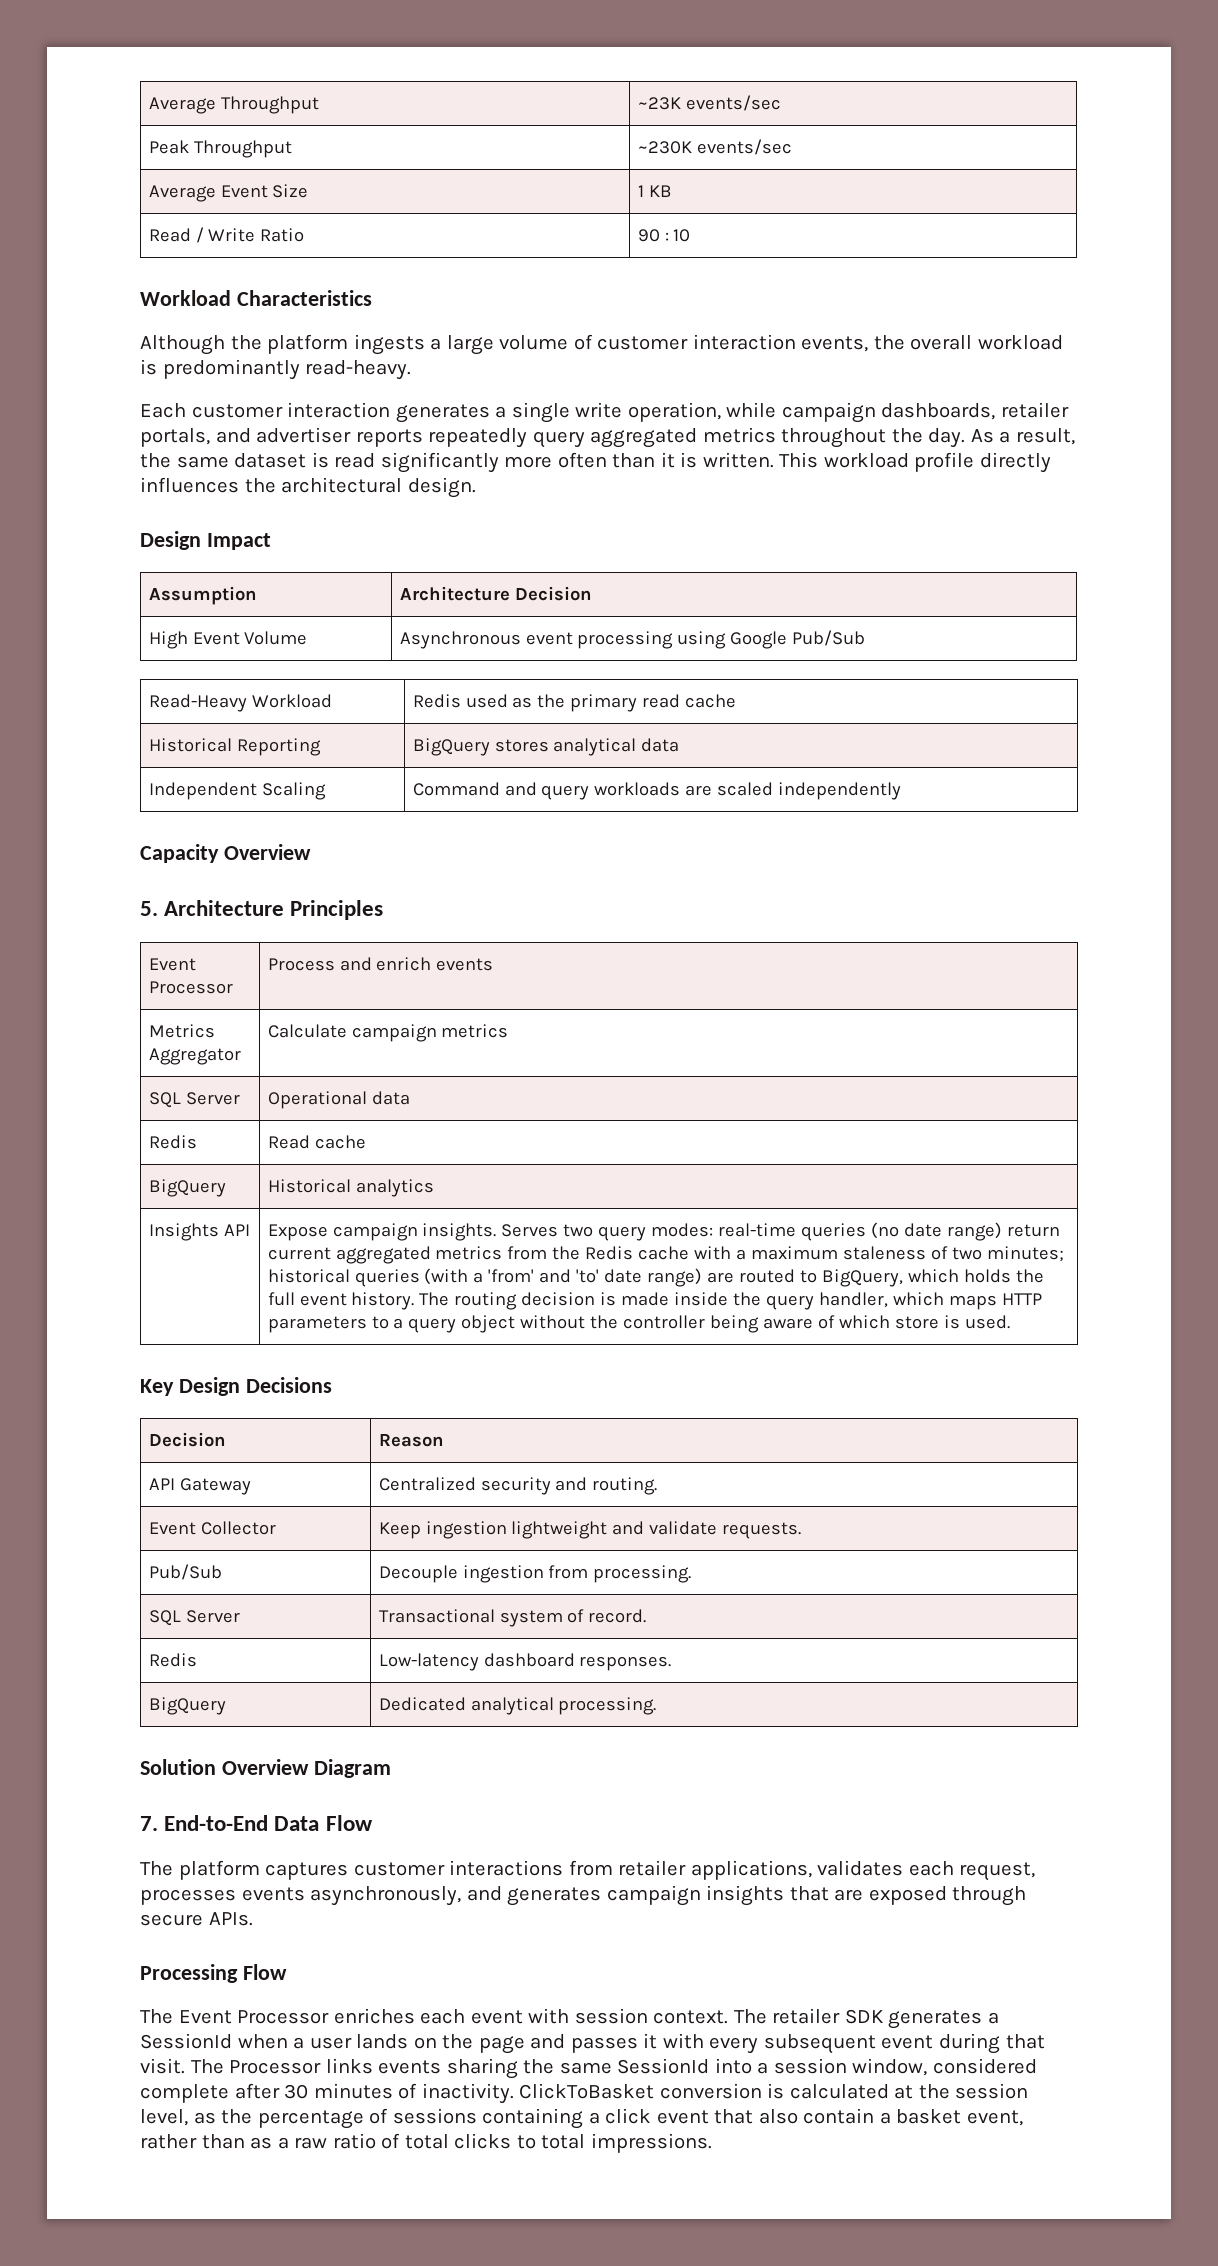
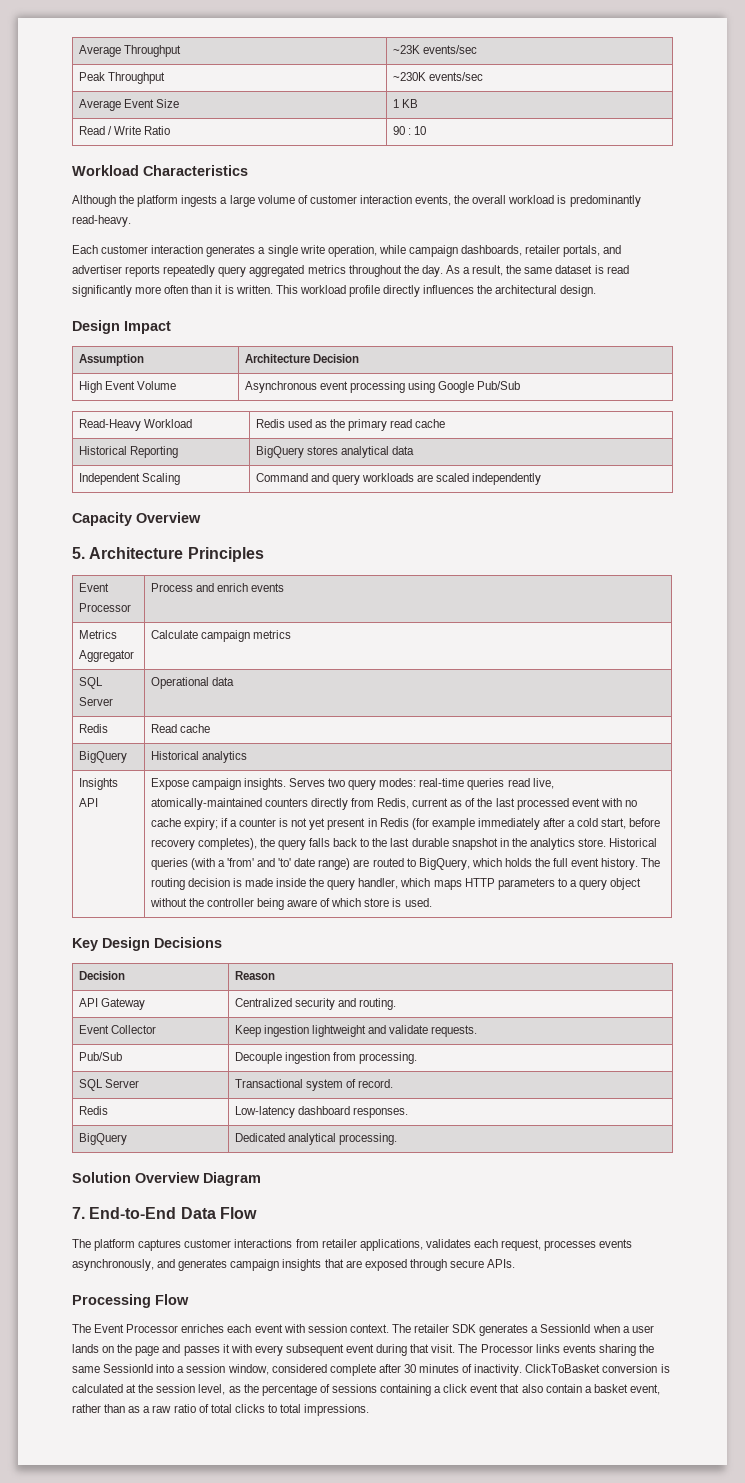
[871,1222,1061,1241] [267,1246,1065,1264] [267,1269,350,1283] (no date range) return current aggregated metrics from the Redis cache with a maximum staleness of two minutes; historical -> [507,778,554,789] [150,798,637,810] [150,818,661,830] [150,838,658,850] read live, atomically-maintained counters directly from Redis, current as of the last processed event with no cache expiry; if a counter is not yet present in Redis (for example immediately after a cold start, before recovery completes), the query falls back to the last durable snapshot in the analytics store. Historical

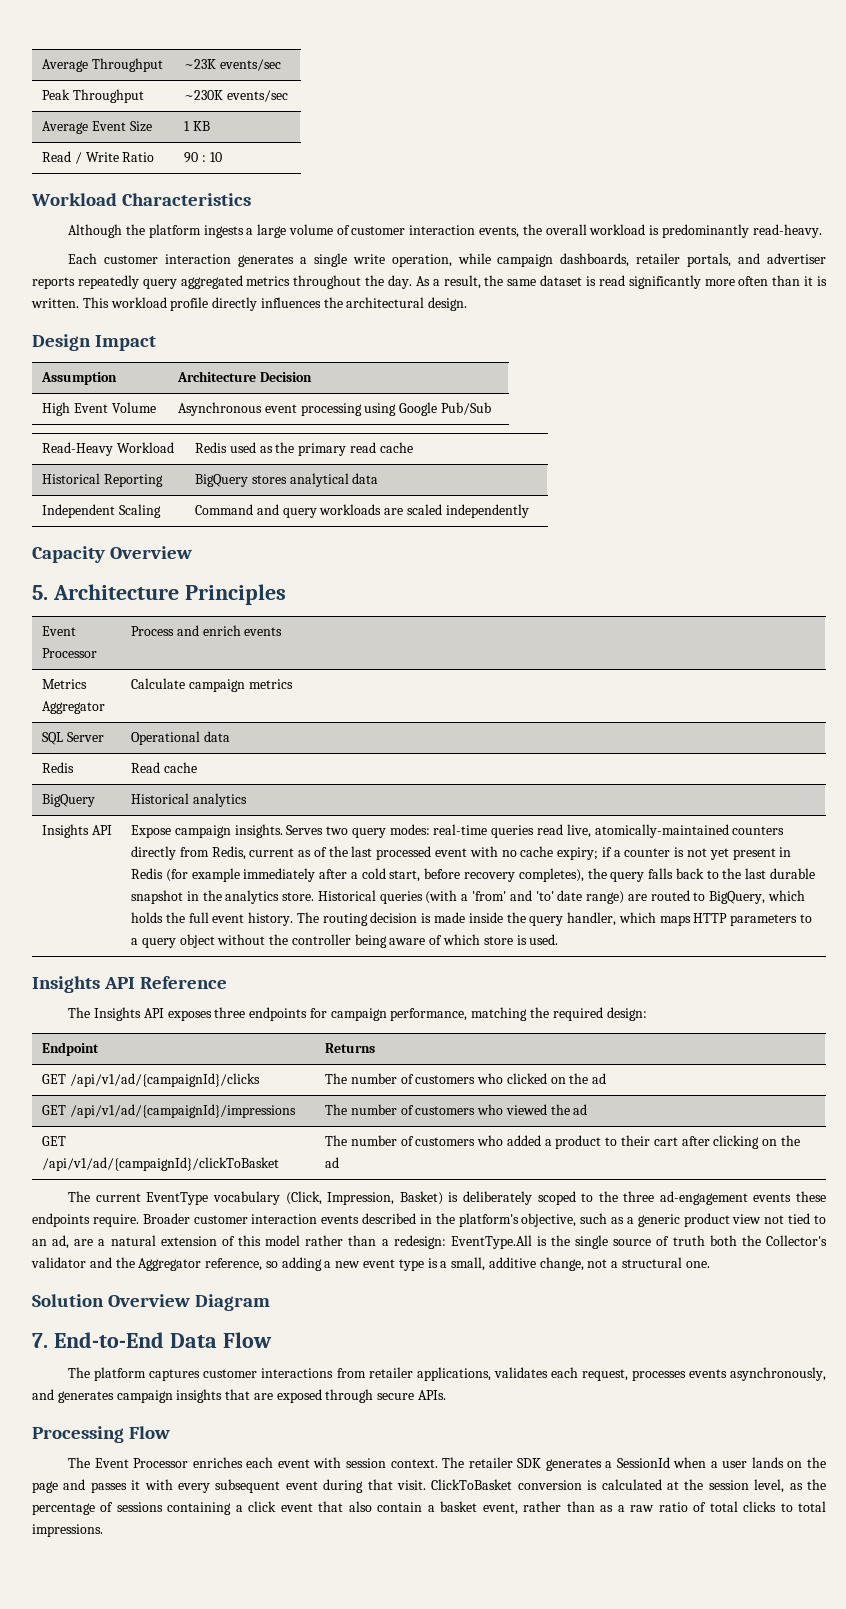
[72,937,222,951] [78,971,125,980] [234,971,275,980] [78,998,145,1010] [234,998,396,1010] [78,1025,156,1034] [234,1025,478,1037] [78,1052,122,1061] [234,1052,417,1064] [78,1079,139,1091] [234,1079,393,1091] [78,1106,108,1115] [234,1106,408,1118] [78,1133,127,1145] [234,1133,397,1145] Key Design Decisions // Decision | Reason // API Gateway | Centralized security and routing. // Event Collector | Keep ingestion lightweight and validate requests. // Pub/Sub | Decouple ingestion from processing. // SQL Server | Transactional system of record. // Redis | Low-latency dashboard responses. // BigQuery | Dedicated analytical processing. -> [32,976,228,993] [68,1007,647,1021] [41,1042,99,1056] [324,1043,375,1053] [41,1073,260,1087] [324,1073,607,1084] [41,1104,296,1118] [324,1104,588,1115] [41,1136,66,1146] [41,1157,279,1171] [324,1135,800,1149] [324,1157,339,1168] [68,1191,826,1205] [32,1213,827,1227] [32,1235,827,1249] [31,1257,710,1271] Insights API Reference // The Insights API exposes three endpoints for campaign performance, matching the required design: // Endpoint | Returns // GET /api/v1/ad/{campaignId}/clicks | The number of customers who clicked on the ad // GET /api/v1/ad/{campaignId}/impressions | The number of customers who viewed the ad // GET /api/v1/ad/{campaignId}/clickToBasket | The number of customers who added a product to their cart after clicking on the ad // The current EventType vocabulary (Click, Impression, Basket) is deliberately scoped to the three ad-engagement events these endpoints require. Broader customer interaction events described in the platform's objective, such as a generic product view not tied to an ad, are a natural extension of this model rather than a redesign: EventType.All is the single source of truth both the Collector's validator and the Aggregator reference, so adding a new event type is a small, additive change, not a structural one.
[458,1344,654,1356] [72,1364,523,1376] The Processor links events sharing the same SessionId into a session window, considered complete after 30 minutes of inactivity. -> (426, 1485) none

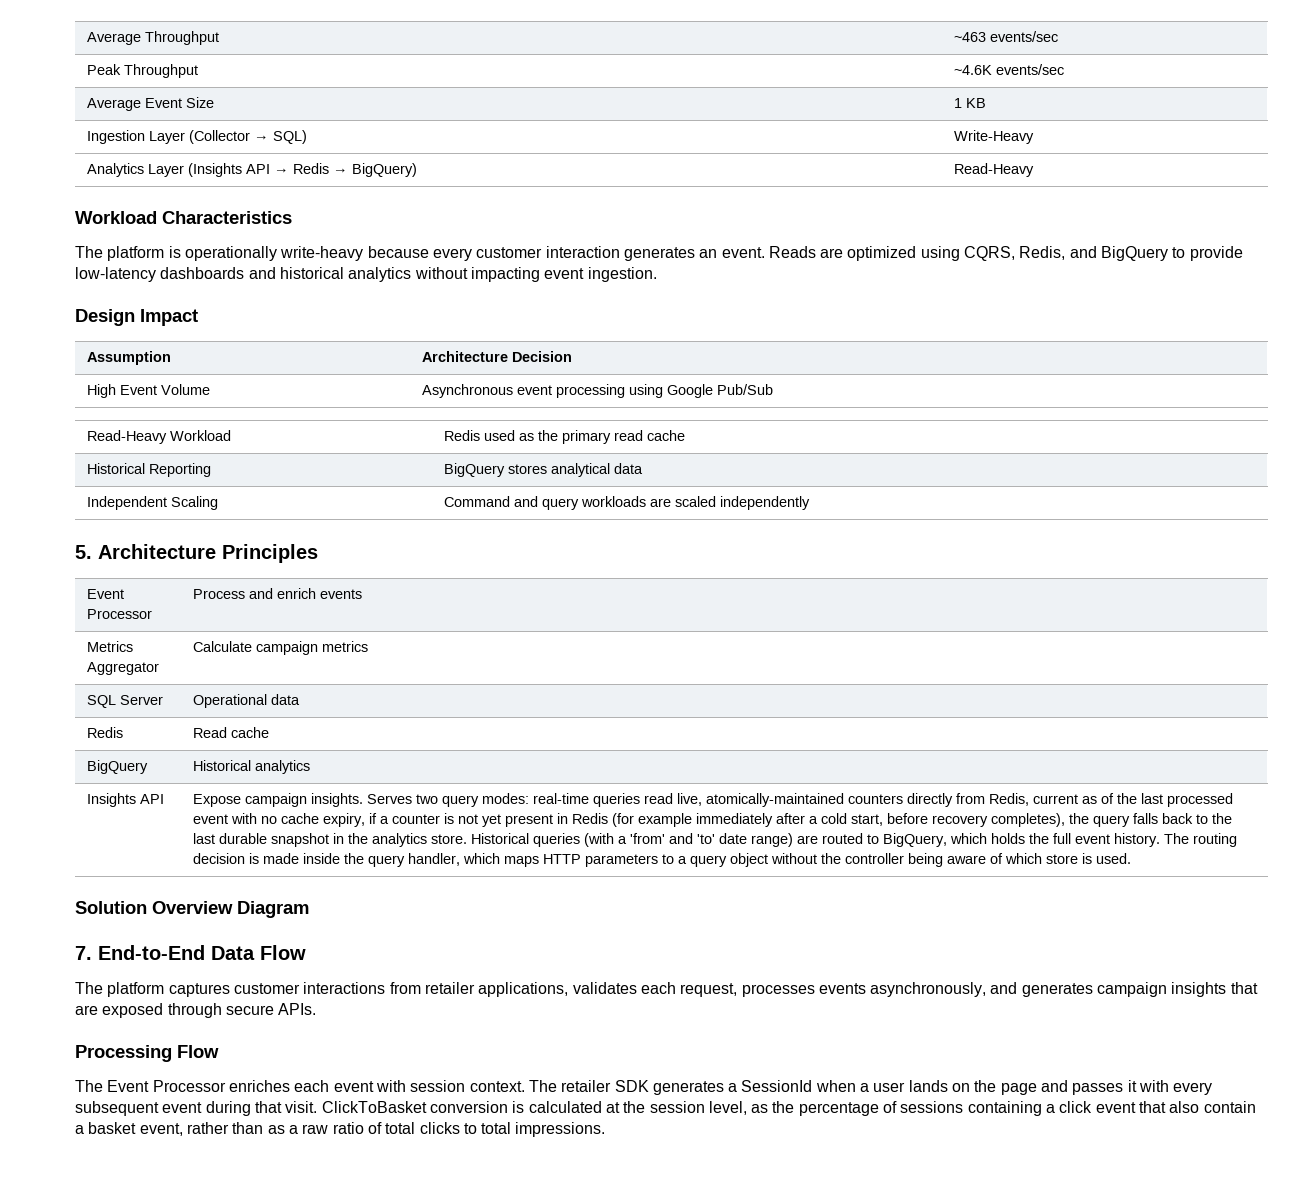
[183,59,216,69] ~23K -> [953,32,986,42] ~463
[183,90,223,100] ~230K -> [953,65,992,75] ~4.6K
[41,151,155,164] [183,152,222,163] [31,193,252,206] [68,224,822,238] [68,253,827,267] [32,275,827,289] [31,297,468,311] Read / Write Ratio | 90 : 10 // Workload Characteristics // Although the platform ingests a large volume of customer interaction events, the overall workload is predominantly read-heavy. // Each customer interaction generates a single write operation, while campaign dashboards, retailer portals, and advertiser reports repeatedly query aggregated metrics throughout the day. As a result, the same dataset is read significantly more often than it is written. This workload profile directly influences the architectural design. -> [86,130,307,144] [953,130,1034,144] [86,163,417,177] [953,163,1034,177] [75,211,292,224] [75,246,1243,261] [75,267,657,282] Ingestion Layer (Collector → SQL) | Write-Heavy // Analytics Layer (Insights API → Redis → BigQuery) | Read-Heavy // Workload Characteristics // The platform is operationally write-heavy because every customer interaction generates an event. Reads are optimized using CQRS, Redis, and BigQuery to provide low-latency dashboards and historical analytics without impacting event ingestion.
[32,546,193,563] // Capacity Overview -> (810, 503) none
[557,847,599,860] expiry; -> [322,813,365,827] expiry,
[32,976,228,993] [68,1007,647,1021] [41,1042,99,1056] [324,1043,375,1053] [41,1073,260,1087] [324,1073,607,1084] [41,1104,296,1118] [324,1104,588,1115] [41,1136,66,1146] [41,1157,279,1171] [324,1135,800,1149] [324,1157,339,1168] [68,1191,826,1205] [32,1213,827,1227] [32,1235,827,1249] [31,1257,710,1271] // Insights API Reference // The Insights API exposes three endpoints for campaign performance, matching the required design: // Endpoint | Returns // GET /api/v1/ad/{campaignId}/clicks | The number of customers who clicked on the ad // GET /api/v1/ad/{campaignId}/impressions | The number of customers who viewed the ad // GET /api/v1/ad/{campaignId}/clickToBasket | The number of customers who added a product to their cart after clicking on the ad // The current EventType vocabulary (Click, Impression, Basket) is deliberately scoped to the three ad-engagement events these endpoints require. Broader customer interaction events described in the platform's objective, such as a generic product view not tied to an ad, are a natural extension of this model rather than a redesign: EventType.All is the single source of truth both the Collector's validator and the Aggregator reference, so adding a new event type is a small, additive change, not a structural one. -> (1131, 858) none

